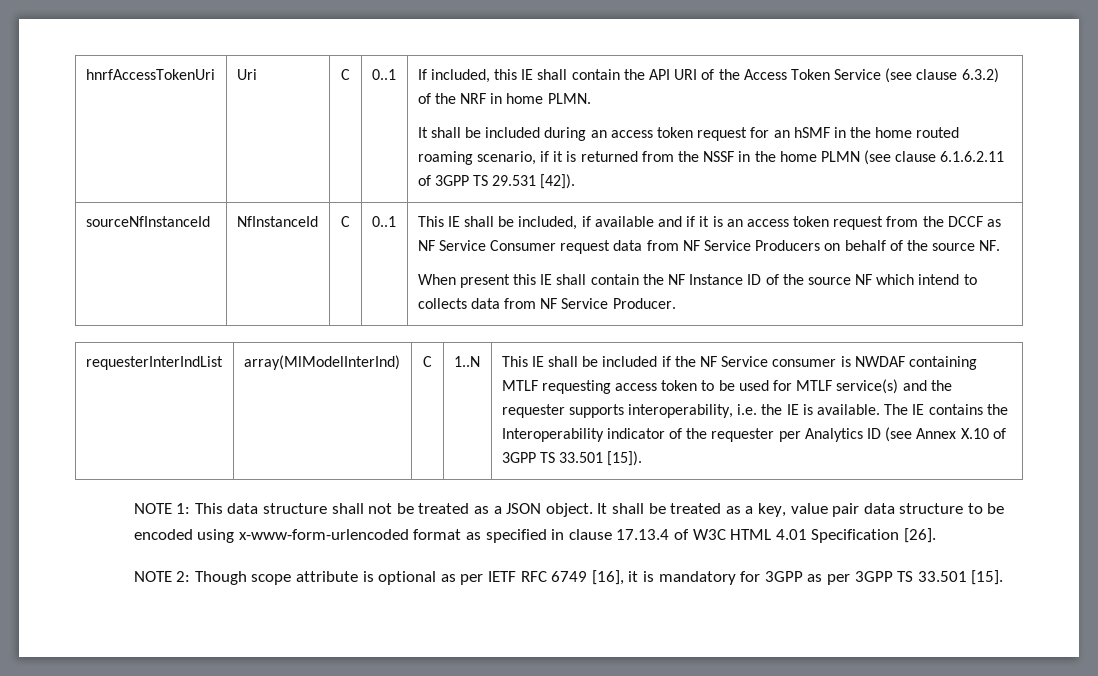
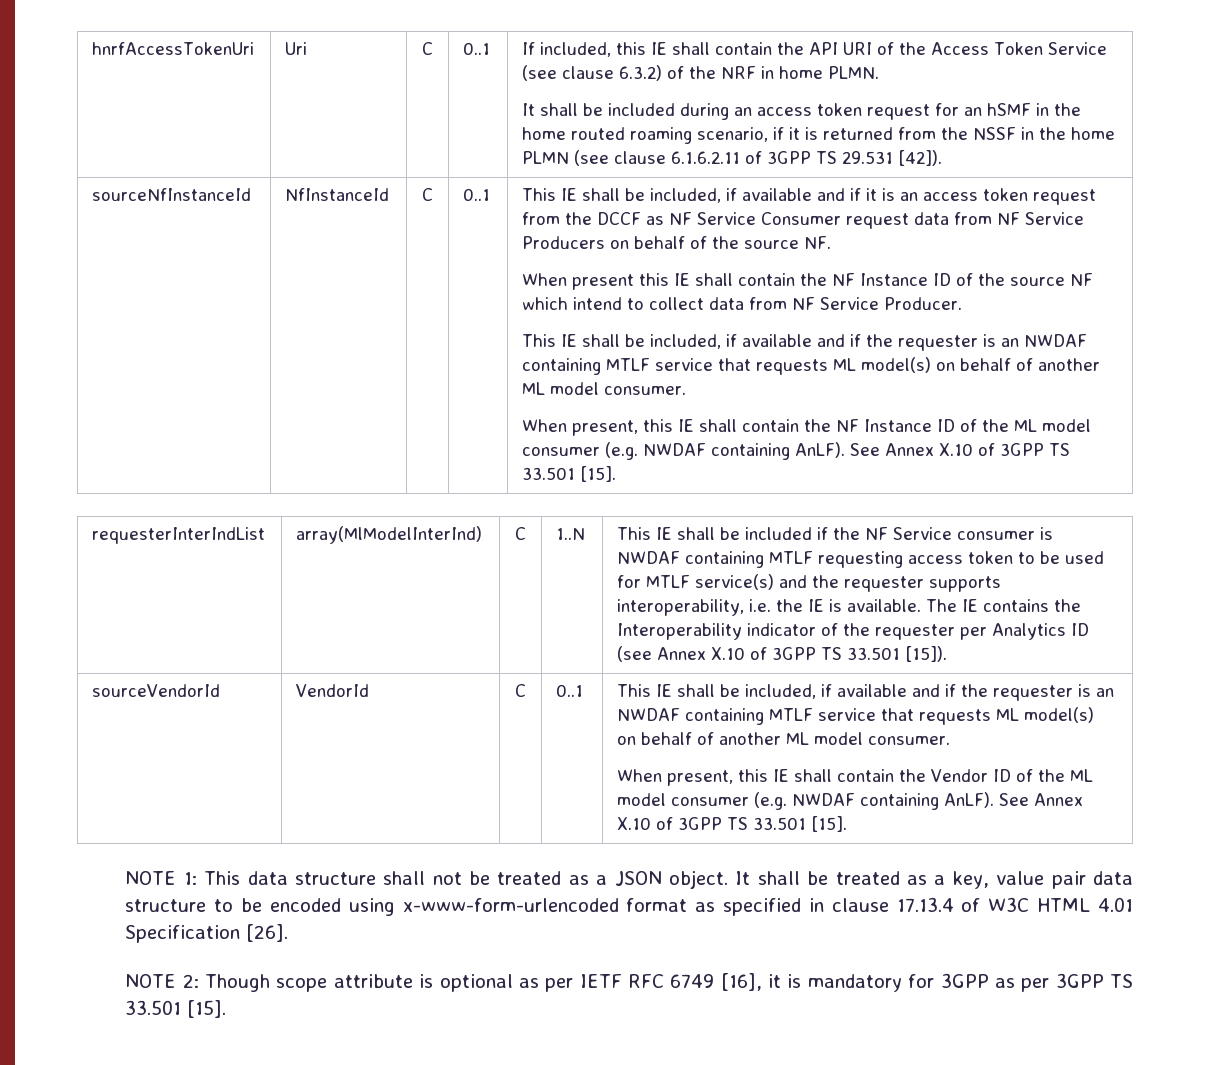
[417,298,467,309] collects -> [649,297,705,310] collect
(676, 303) none -> [522,334,1088,351] [522,357,1101,375] [522,382,687,395] [522,419,1092,436] [522,442,1071,460] [522,466,617,482] // This IE shall be included, if available and if the requester is an NWDAF containing MTLF service that requests ML model(s) on behalf of another ML model consumer. // When present, this IE shall contain the NF Instance ID of the ML model consumer (e.g. NWDAF containing AnLF). See Annex X.10 of 3GPP TS 33.501 [15].
(643, 458) none -> [92,684,221,697] [296,684,370,697] [515,684,526,697] [556,684,584,697] [617,684,1115,701] [617,707,1095,725] [617,732,951,745] [617,769,1094,786] [617,792,1084,810] [617,816,848,832] // sourceVendorId | VendorId | C | 0..1 | This IE shall be included, if available and if the requester is an NWDAF containing MTLF service that requests ML model(s) on behalf of another ML model consumer. // When present, this IE shall contain the Vendor ID of the ML model consumer (e.g. NWDAF containing AnLF). See Annex X.10 of 3GPP TS 33.501 [15].

